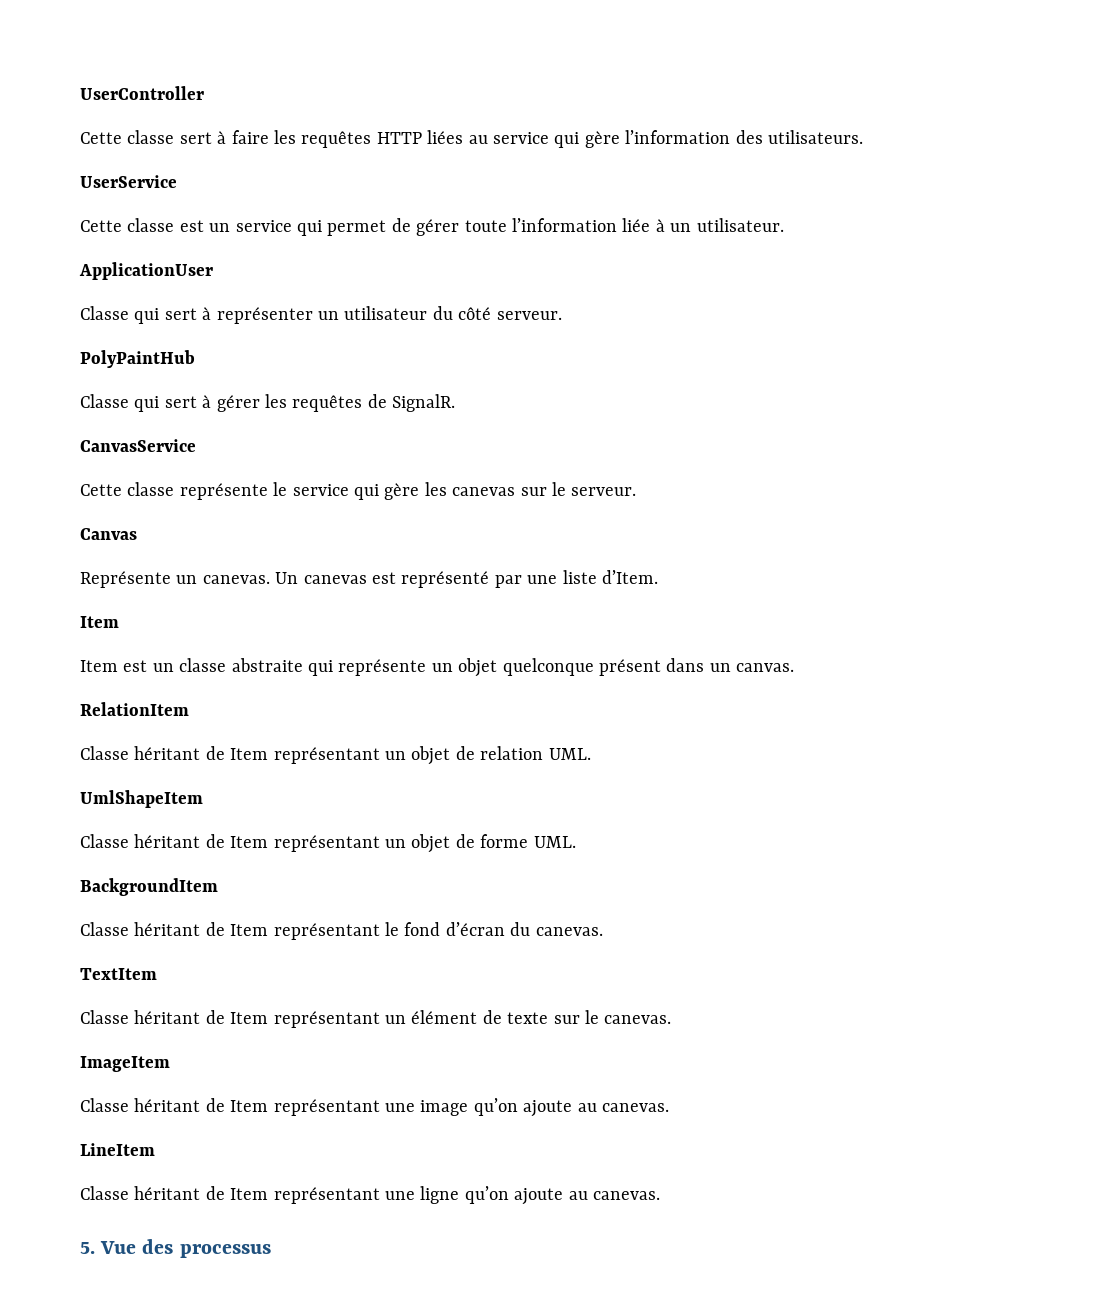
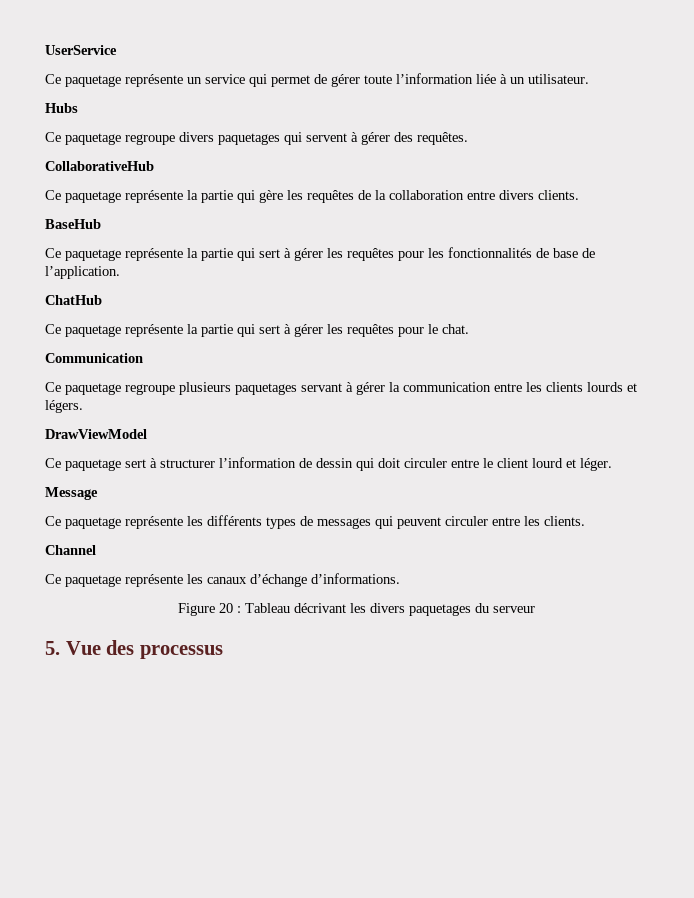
[80,86,204,100] [80,130,863,148] [80,175,177,188] [80,218,204,232] UserController // Cette classe sert à faire les requêtes HTTP liées au service qui gère l’information des utilisateurs. // UserService // Cette classe est -> [45,45,117,55] [45,74,183,87] UserService // Ce paquetage représente
[79,262,213,280] [80,306,562,324] [80,350,195,368] [80,394,456,412] [80,439,196,452] [80,482,637,500] [80,528,137,540] [80,570,658,588] [80,616,119,628] [80,658,795,677] [80,702,189,716] [80,746,591,765] [80,790,203,808] [80,834,576,853] [80,878,218,896] [80,922,603,940] [80,968,157,980] [80,1010,672,1028] [80,1056,170,1072] [80,1098,669,1117] [80,1143,155,1156] [80,1186,660,1205] ApplicationUser // Classe qui sert à représenter un utilisateur du côté serveur. // PolyPaintHub // Classe qui sert à gérer les requêtes de SignalR. // CanvasService // Cette classe représente le service qui gère les canevas sur le serveur. // Canvas // Représente un canevas. Un canevas est représenté par une liste d’Item. // Item // Item est un classe abstraite qui représente un objet quelconque présent dans un canvas. // RelationItem // Classe héritant de Item représentant un objet de relation UML. // UmlShapeItem // Classe héritant de Item représentant un objet de forme UML. // BackgroundItem // Classe héritant de Item représentant le fond d’écran du canevas. // TextItem // Classe héritant de Item représentant un élément de texte sur le canevas. // ImageItem // Classe héritant de Item représentant une image qu’on ajoute au canevas. // LineItem // Classe héritant de Item représentant une ligne qu’on ajoute au canevas. -> [45,103,78,113] [45,132,468,145] [45,161,154,171] [45,190,579,203] [45,219,101,229] [45,247,595,261] [45,266,120,279] [45,295,102,305] [45,324,469,337] [45,353,143,363] [45,382,637,395] [45,400,83,413] [45,429,147,439] [45,457,612,471] [45,487,98,500] [45,515,585,529] [45,545,96,555] [45,573,400,587] [178,603,535,616] Hubs // Ce paquetage regroupe divers paquetages qui servent à gérer des requêtes. // CollaborativeHub // Ce paquetage représente la partie qui gère les requêtes de la collaboration entre divers clients. // BaseHub // Ce paquetage représente la partie qui sert à gérer les requêtes pour les fonctionnalités de base de l’application. // ChatHub // Ce paquetage représente la partie qui sert à gérer les requêtes pour le chat. // Communication // Ce paquetage regroupe plusieurs paquetages servant à gérer la communication entre les clients lourds et légers. // DrawViewModel // Ce paquetage sert à structurer l’information de dessin qui doit circuler entre le client lourd et léger. // Message // Ce paquetage représente les différents types de messages qui peuvent circuler entre les clients. // Channel // Ce paquetage représente les canaux d’échange d’informations. // Figure 20 : Tableau décrivant les divers paquetages du serveur

